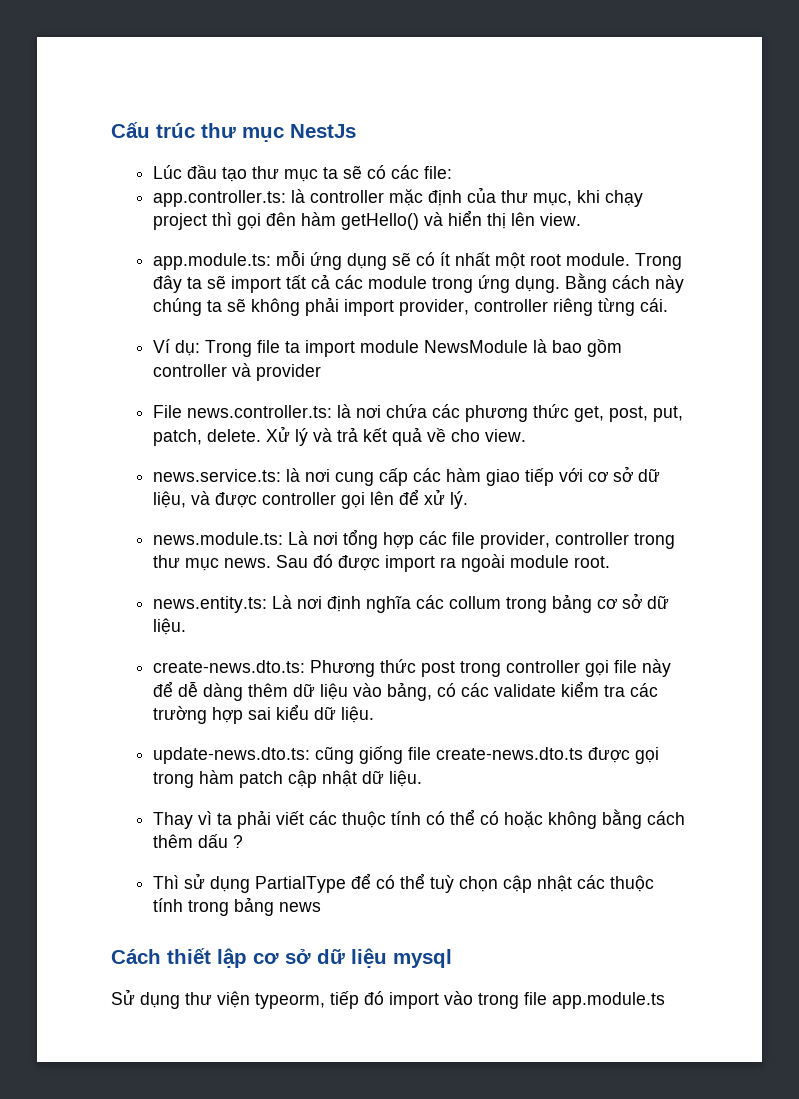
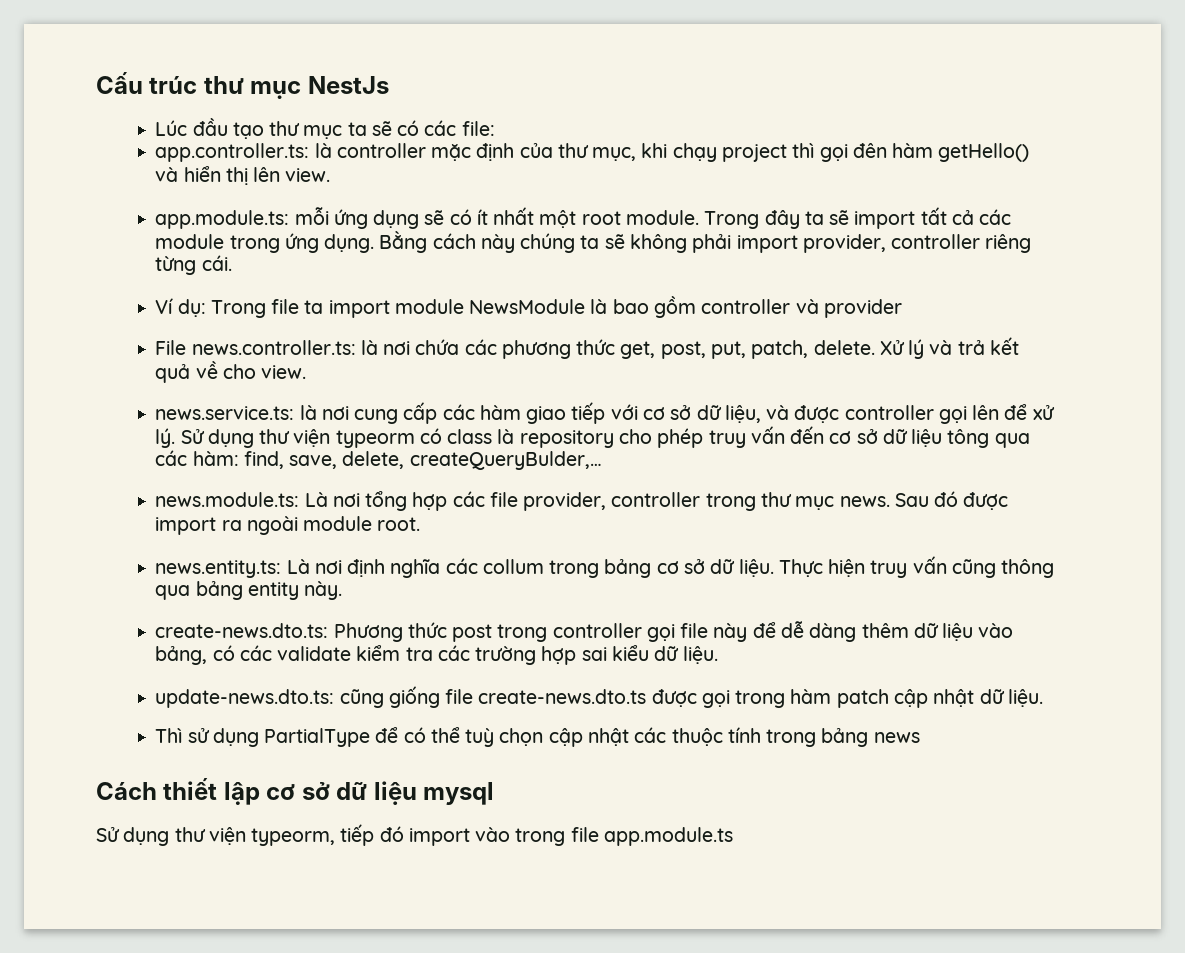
(468, 500) none -> [180,426,1030,448] [155,450,602,470] Sử dụng thư viện typeorm có class là repository cho phép truy vấn đến cơ sở dữ liệu tông qua các hàm: find, save, delete, createQueryBulder,…
(186, 626) none -> [778,556,1055,578] [155,581,343,600] Thực hiện truy vấn cũng thông qua bảng entity này.
[152,809,685,829] [152,834,243,848] // Thay vì ta phải viết các thuộc tính có thể có hoặc không bằng cách thêm dấu ? -> (1043, 698) none

